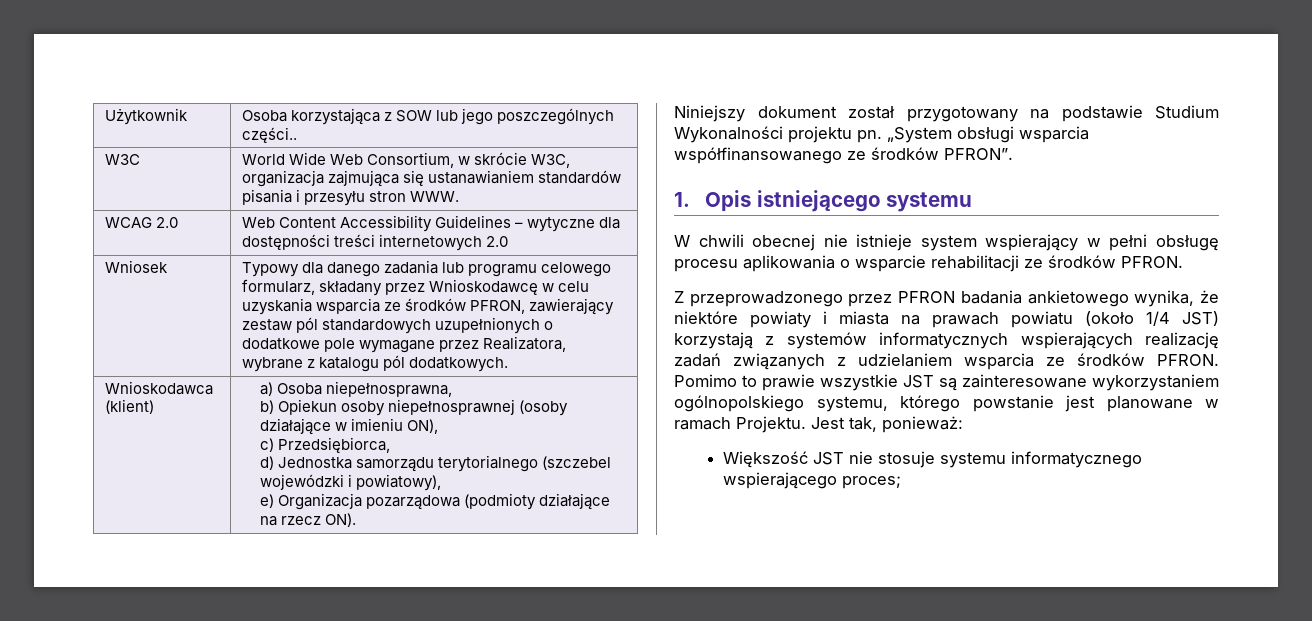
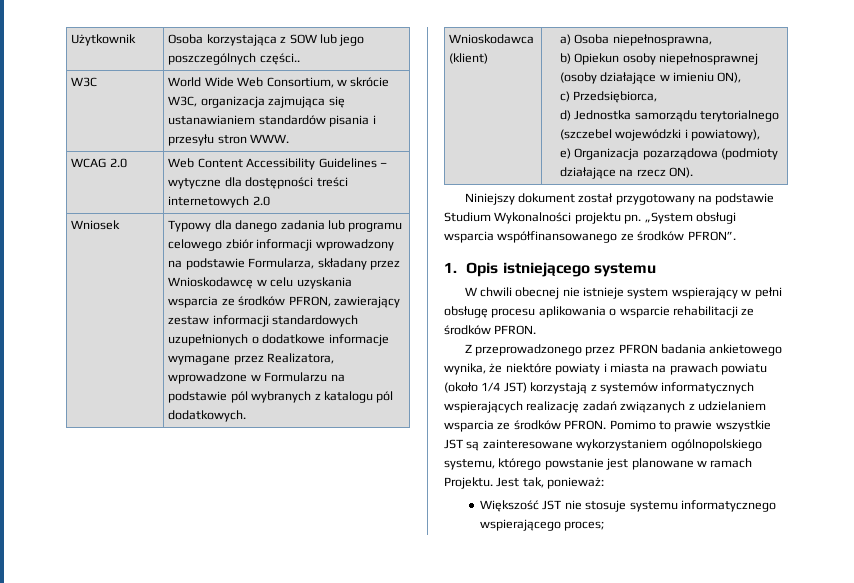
[241,279,315,295] formularz, -> [225,239,394,251] [168,258,315,270] zbiór informacji wprowadzony na podstawie Formularza,
[295,317,318,333] pól -> [212,315,269,327] informacji
[323,338,355,352] pole -> [328,334,389,346] informacje
[241,357,303,372] wybrane -> [168,372,345,384] [168,391,312,403] wprowadzone w Formularzu na podstawie pól wybranych

